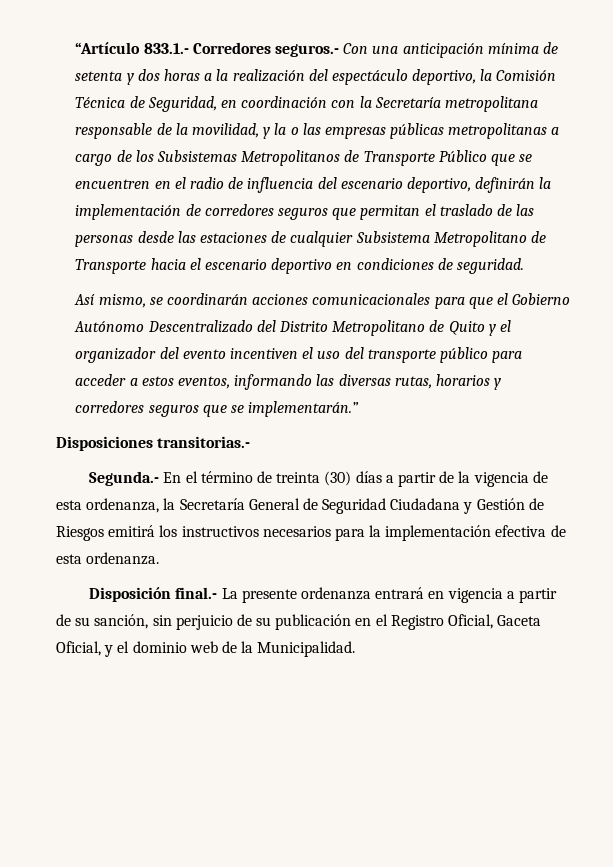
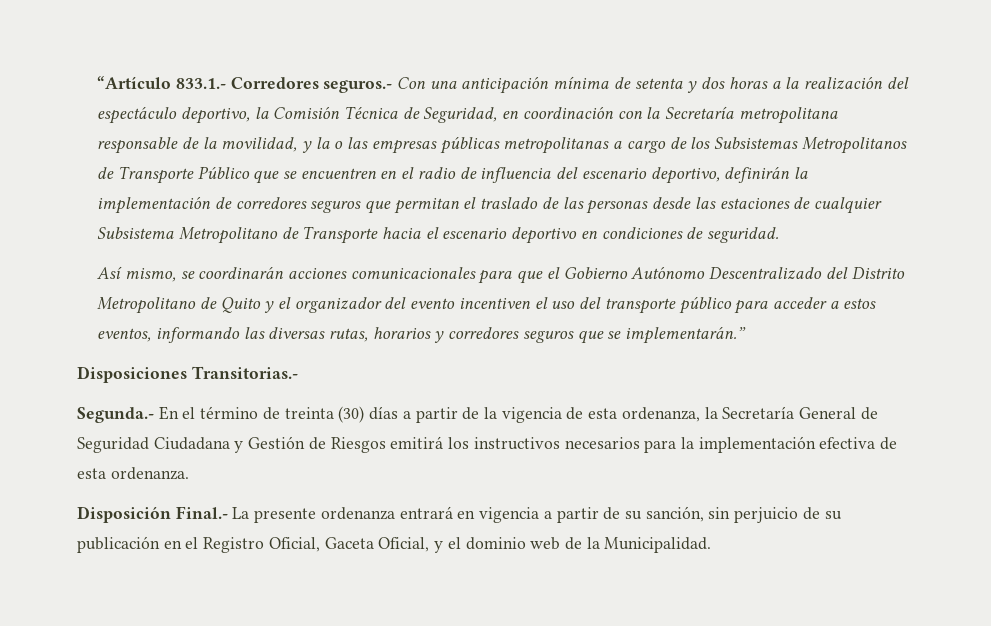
[157,436,251,448] transitorias.- -> [191,366,298,379] Transitorias.-
[175,587,218,599] final.- -> [175,506,228,519] Final.-

